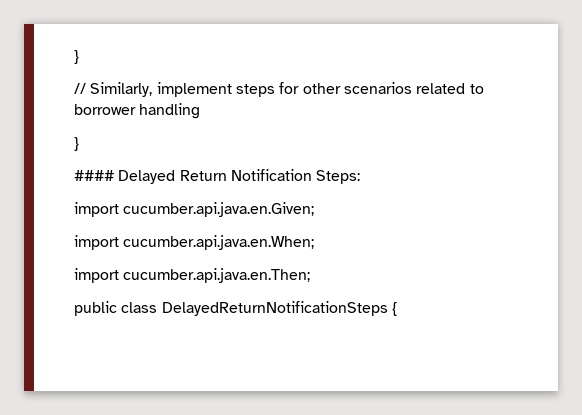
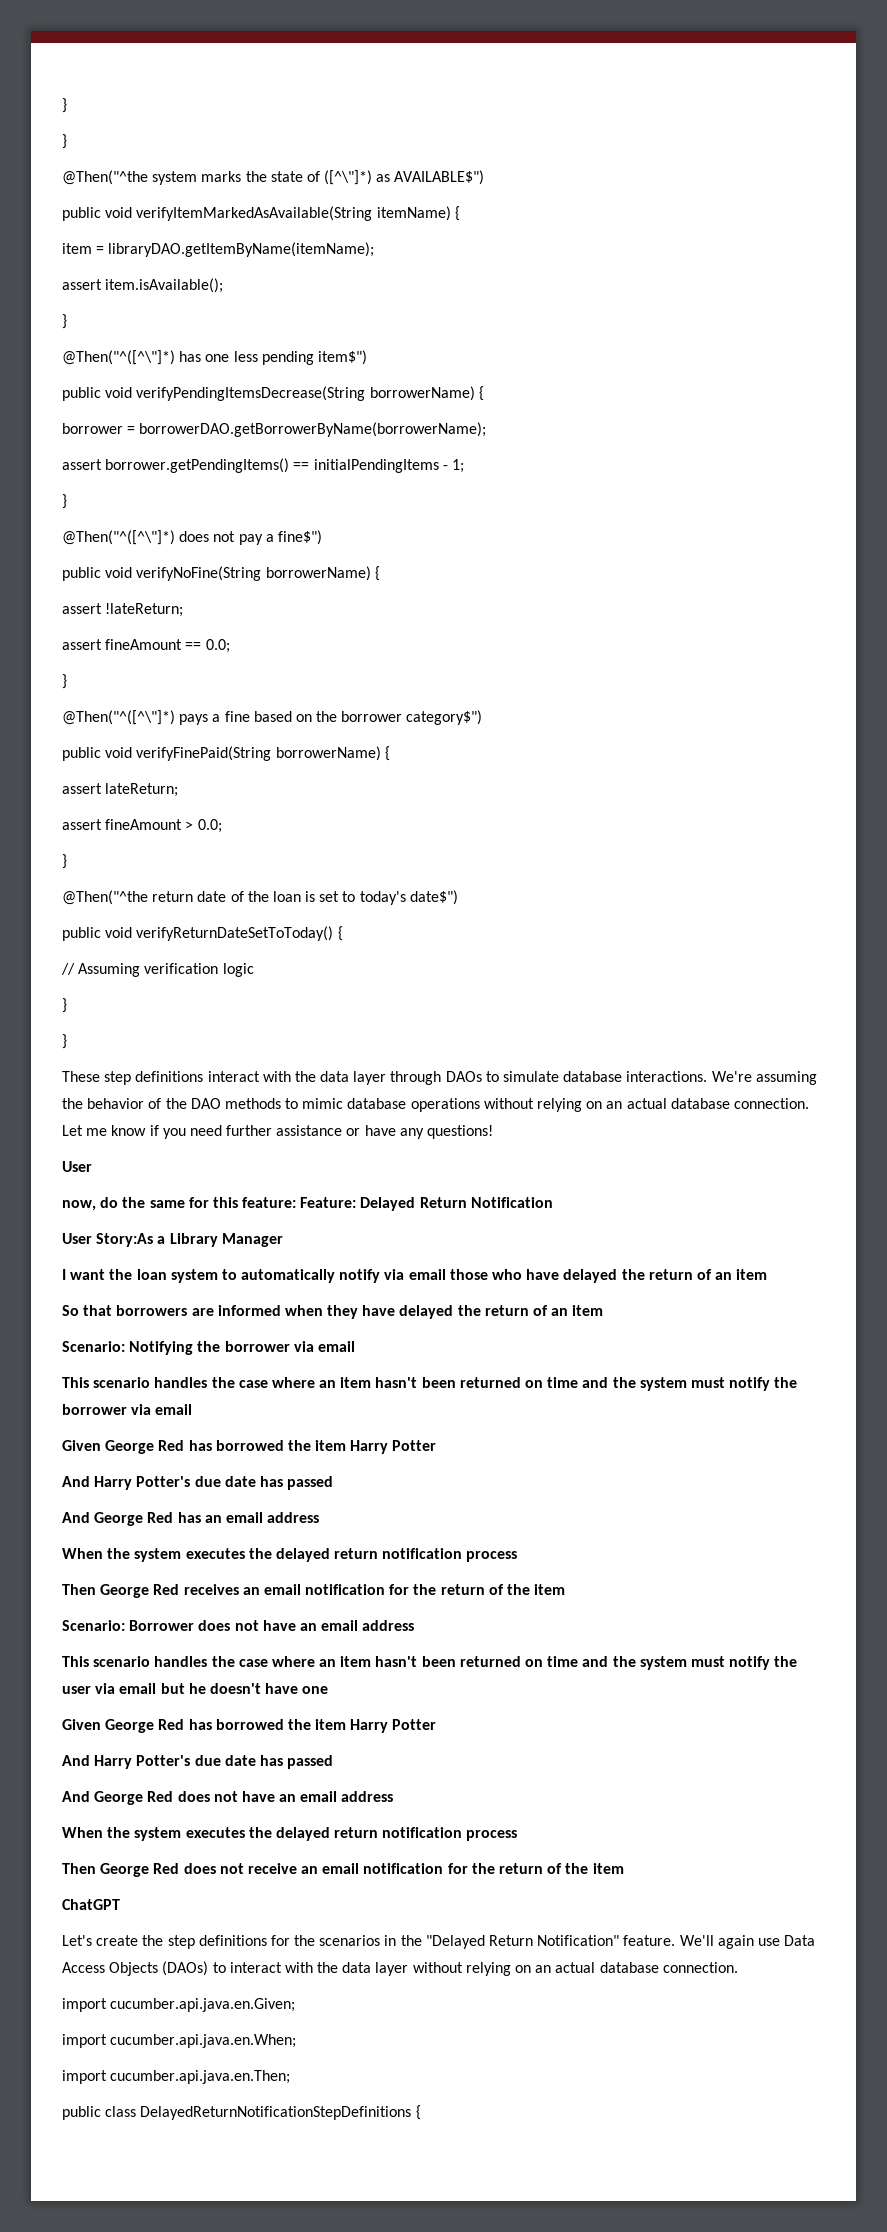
[74,50,79,64] [74,82,484,97] [74,103,201,119] [74,137,79,151] [74,169,361,184] } // // Similarly, implement steps for other scenarios related to borrower handling // } // #### Delayed Return Notification Steps: -> [62,98,67,113] [62,134,67,149] [62,170,485,185] [62,206,460,221] [62,242,375,257] [62,278,224,293] [62,314,67,329] [62,350,367,365] [62,386,484,401] [62,422,487,437] [62,458,464,473] [62,494,67,509] [62,530,322,545] [62,566,380,581] [62,603,184,617] [62,639,230,653] [62,674,67,689] [62,710,483,725] [62,746,390,761] [62,783,179,797] [62,819,222,833] [62,854,67,869] [62,890,458,905] [62,926,343,941] [61,963,254,977] [62,998,67,1013] [62,1034,67,1049] [62,1071,817,1085] [62,1098,809,1112] [62,1125,494,1139] [62,1161,92,1172] [62,1197,553,1211] [62,1233,283,1247] [62,1269,768,1283] [62,1305,604,1319] [62,1341,355,1355] [62,1377,798,1391] [62,1404,193,1415] [62,1440,437,1454] [62,1476,334,1490] [62,1512,320,1526] [62,1548,518,1562] [62,1584,566,1598] [62,1620,415,1631] [62,1656,798,1670] [62,1683,329,1694] [62,1719,437,1733] [62,1755,334,1769] [62,1791,394,1805] [62,1827,518,1841] [62,1863,624,1877] [62,1899,120,1910] [62,1935,816,1949] [62,1961,738,1976] } // } // @Then("^the system marks the state of ([^\"]*) as AVAILABLE$") // public void verifyItemMarkedAsAvailable(String itemName) { // item = libraryDAO.getItemByName(itemName); // assert item.isAvailable(); // } // @Then("^([^\"]*) has one less pending item$") // public void verifyPendingItemsDecrease(String borrowerName) { // borrower = borrowerDAO.getBorrowerByName(borrowerName); // assert borrower.getPendingItems() == initialPendingItems - 1; // } // @Then("^([^\"]*) does not pay a fine$") // public void verifyNoFine(String borrowerName) { // assert !lateReturn; // assert fineAmount == 0.0; // } // @Then("^([^\"]*) pays a fine based on the borrower category$") // public void verifyFinePaid(String borrowerName) { // assert lateReturn; // assert fineAmount > 0.0; // } // @Then("^the return date of the loan is set to today's date$") // public void verifyReturnDateSetToToday() { // // Assuming verification logic // } // } // These step definitions interact with the data layer through DAOs to simulate database interactions. We're assuming the behavior of the DAO methods to mimic database operations without relying on an actual database connection. Let me know if you need further assistance or have any questions! // User // now, do the same for this feature: Feature: Delayed Return Notification // User Story:As a Library Manager // I want the loan system to automatically notify via email those who have delayed the return of an item // So that borrowers are informed when they have delayed the return of an item // Scenario: Notifying the borrower via email // This scenario handles the case where an item hasn't been returned on time and the system must notify the borrower via email // Given George Red has borrowed the item Harry Potter // And Harry Potter's due date has passed // And George Red has an email address // When the system executes the delayed return notification process // Then George Red receives an email notification for the return of the item // Scenario: Borrower does not have an email address // This scenario handles the case where an item hasn't been returned on time and the system must notify the user via email but he doesn't have one // Given George Red has borrowed the item Harry Potter // And Harry Potter's due date has passed // And George Red does not have an email address // When the system executes the delayed return notification process // Then George Red does not receive an email notification for the return of the item // ChatGPT // Let's create the step definitions for the scenarios in the "Delayed Return Notification" feature. We'll again use Data Access Objects (DAOs) to interact with the data layer without relying on an actual database connection.
[161,301,388,316] DelayedReturnNotificationSteps -> [140,2106,412,2120] DelayedReturnNotificationStepDefinitions

